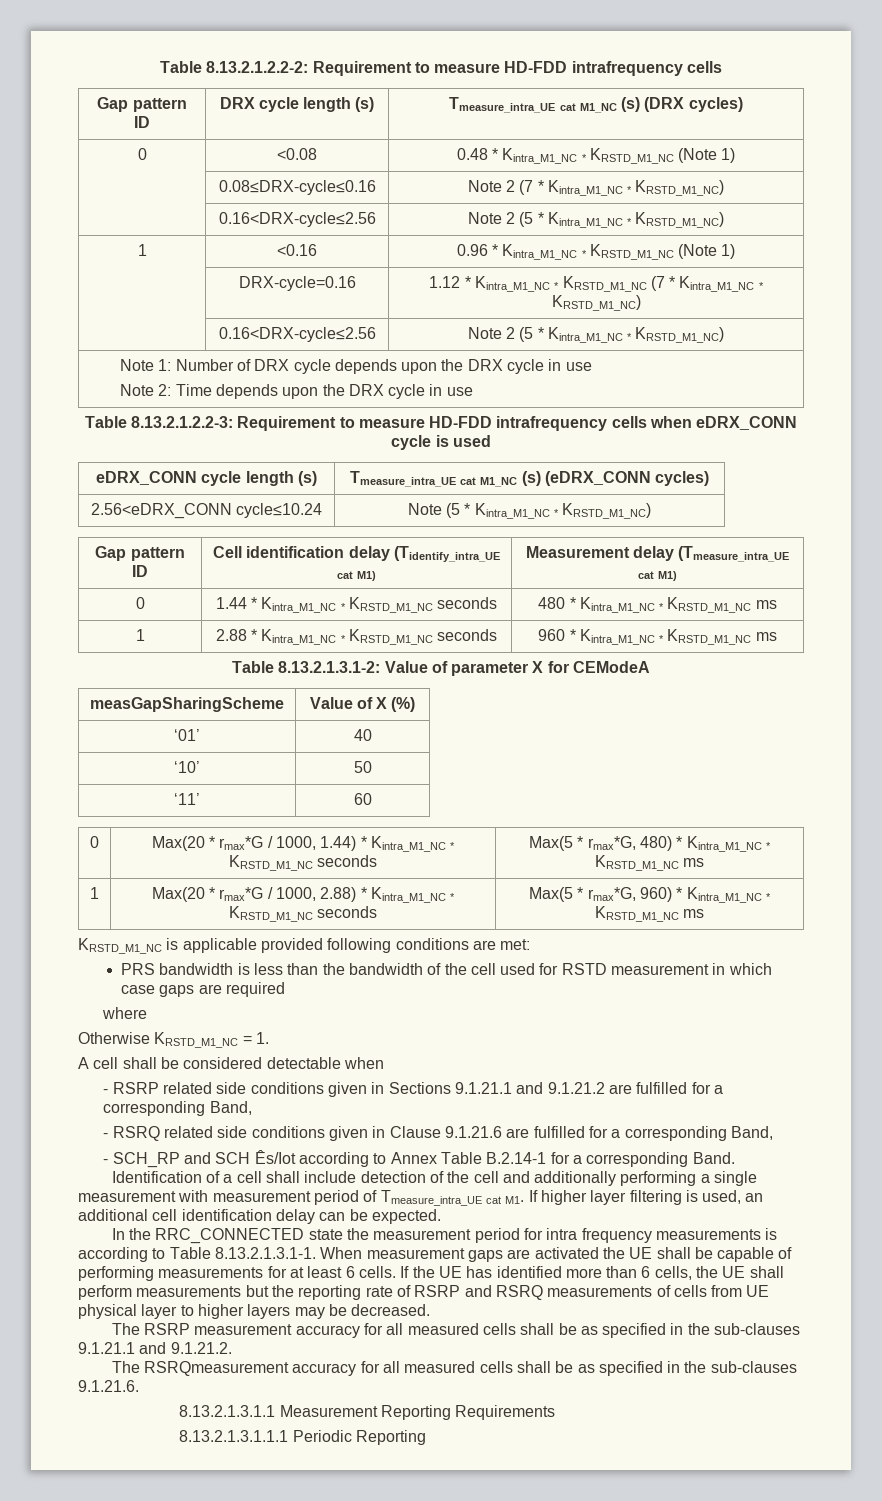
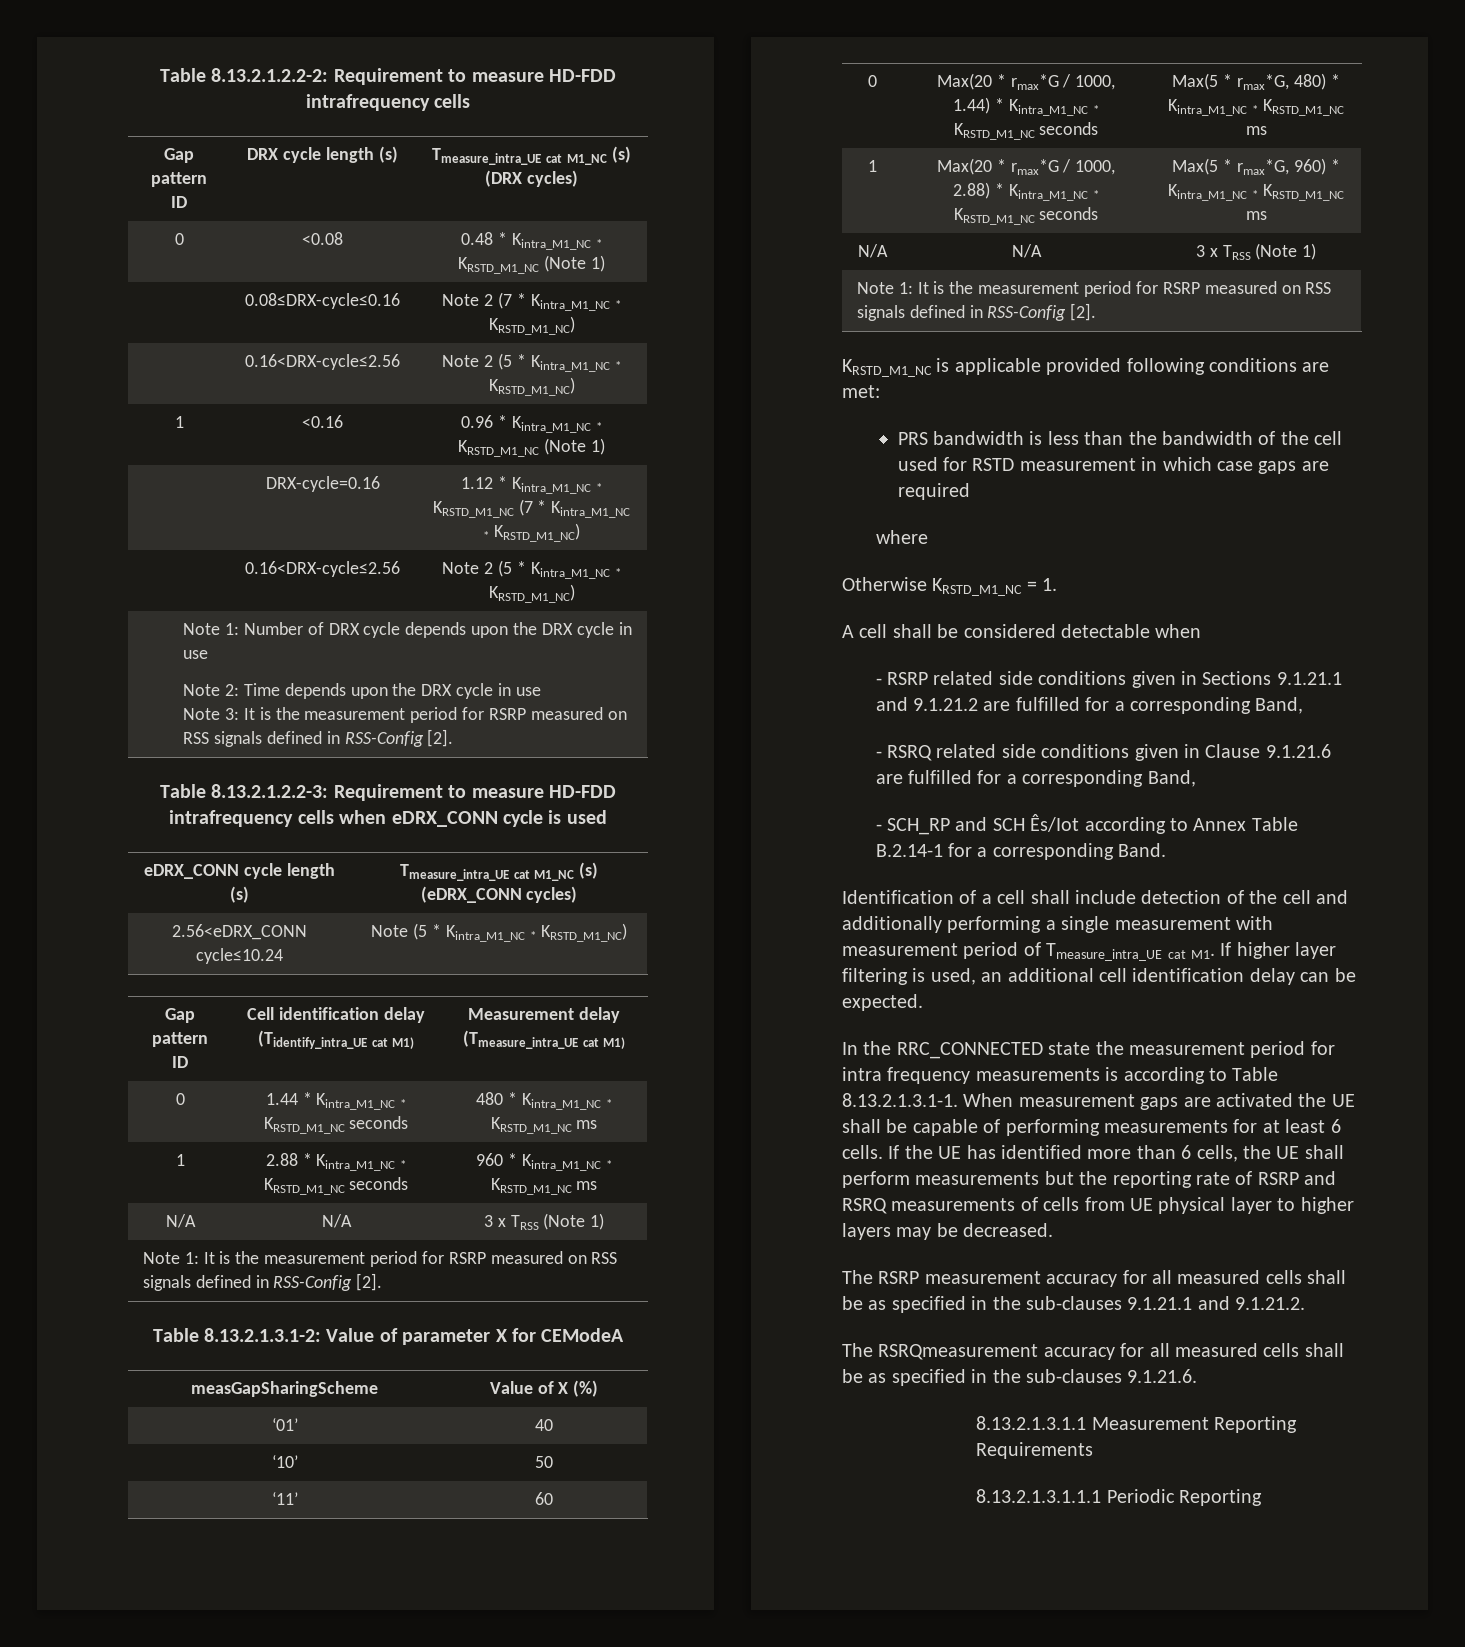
(473, 391) none -> [183,707,627,723] [183,729,454,747] // Note 3: It is the measurement period for RSRP measured on RSS signals defined in RSS-Config [2].
(777, 636) none -> [165,1214,196,1228] [321,1214,352,1228] [483,1213,605,1230] [142,1251,618,1267] [142,1273,383,1291] // N/A | N/A | 3 x TRSS (Note 1) // Note 1: It is the measurement period for RSRP measured on RSS signals defined in RSS-Config [2].
(705, 913) none -> [857,244,888,258] [1011,244,1042,258] [1195,243,1317,260] [856,281,1332,297] [856,303,1097,321] // N/A | N/A | 3 x TRSS (Note 1) // Note 1: It is the measurement period for RSRP measured on RSS signals defined in RSS-Config [2].

